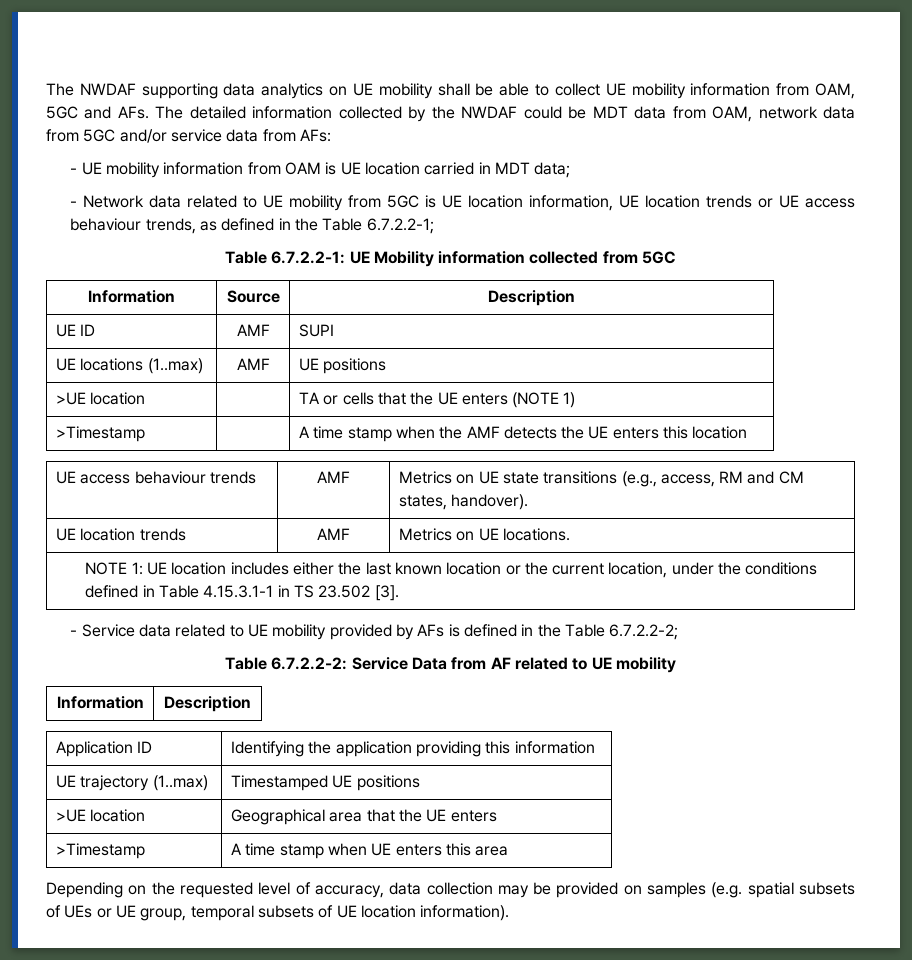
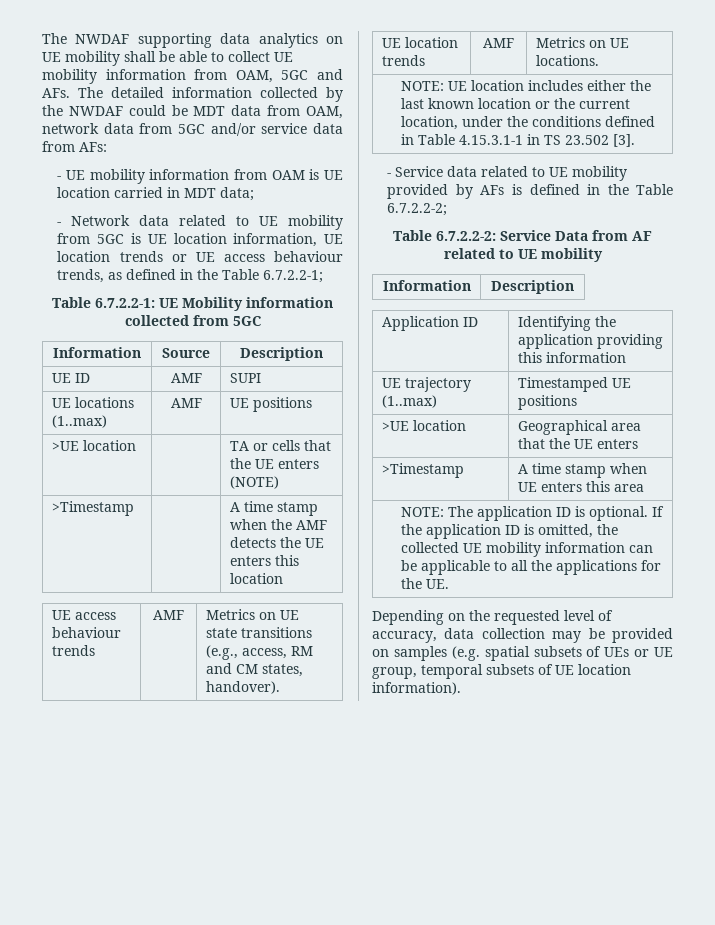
[512,392,576,408] (NOTE 1) -> [229,476,279,489] (NOTE)
[85,562,143,575] NOTE 1: -> [400,81,444,91] NOTE:
(509, 851) none -> [400,506,664,521] [400,524,618,539] [400,542,653,557] [400,560,661,575] [400,578,449,589] // NOTE: The application ID is optional. If the application ID is omitted, the collected UE mobility information can be applicable to all the applications for the UE.

